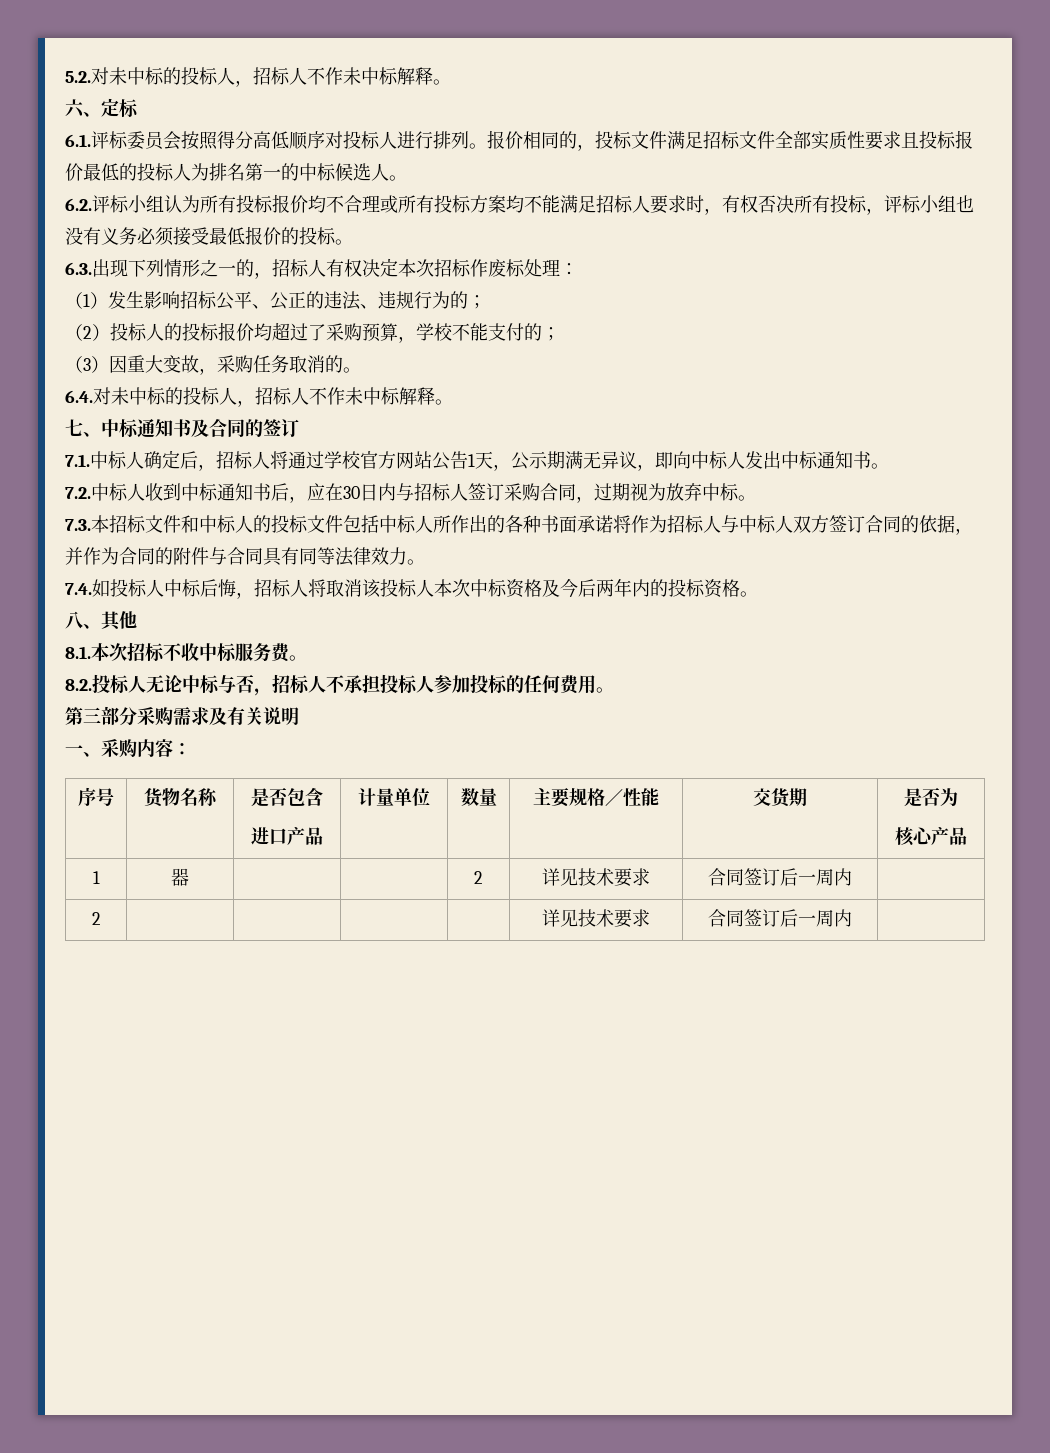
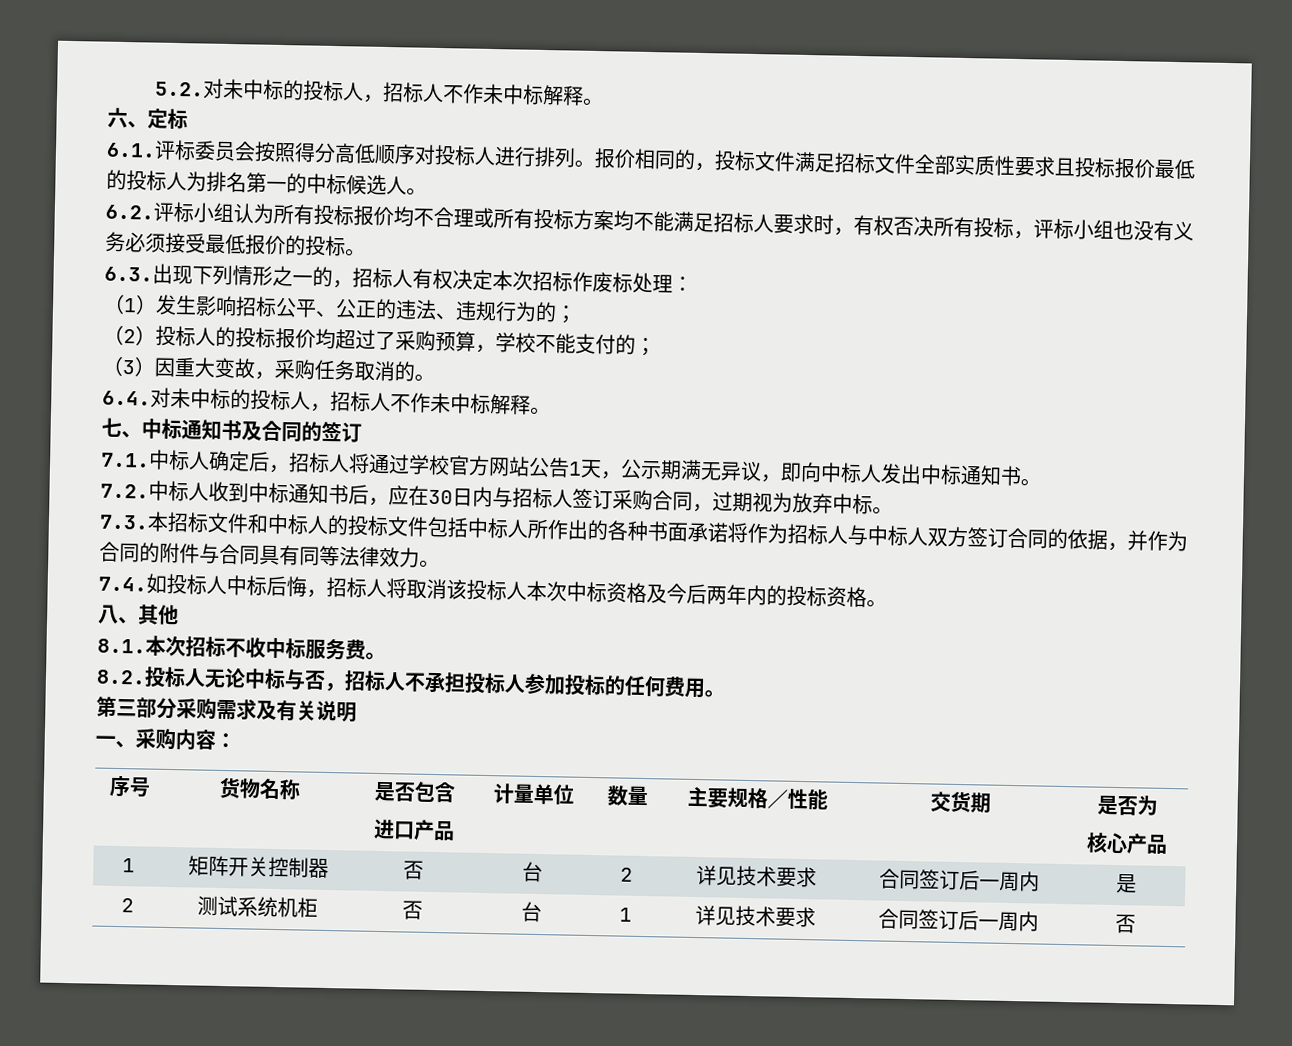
(100, 877) none -> [188,855,309,878] 矩阵开关控制
(189, 877) | -> [403,860,424,880] [521,861,543,883] 否 | 台
[91,912,101,925] [542,909,650,928] [708,909,852,927] // 2 | | | | | 详见技术要求 | 合同签订后一周内 | -> [1116,874,1137,894] [121,898,134,913] [197,895,318,918] [402,900,423,920] [520,901,542,923] [618,907,632,922] [695,905,816,928] [878,908,1039,932] [1115,914,1136,934] 是 // 2 | 测试系统机柜 | 否 | 台 | 1 | 详见技术要求 | 合同签订后一周内 | 否

